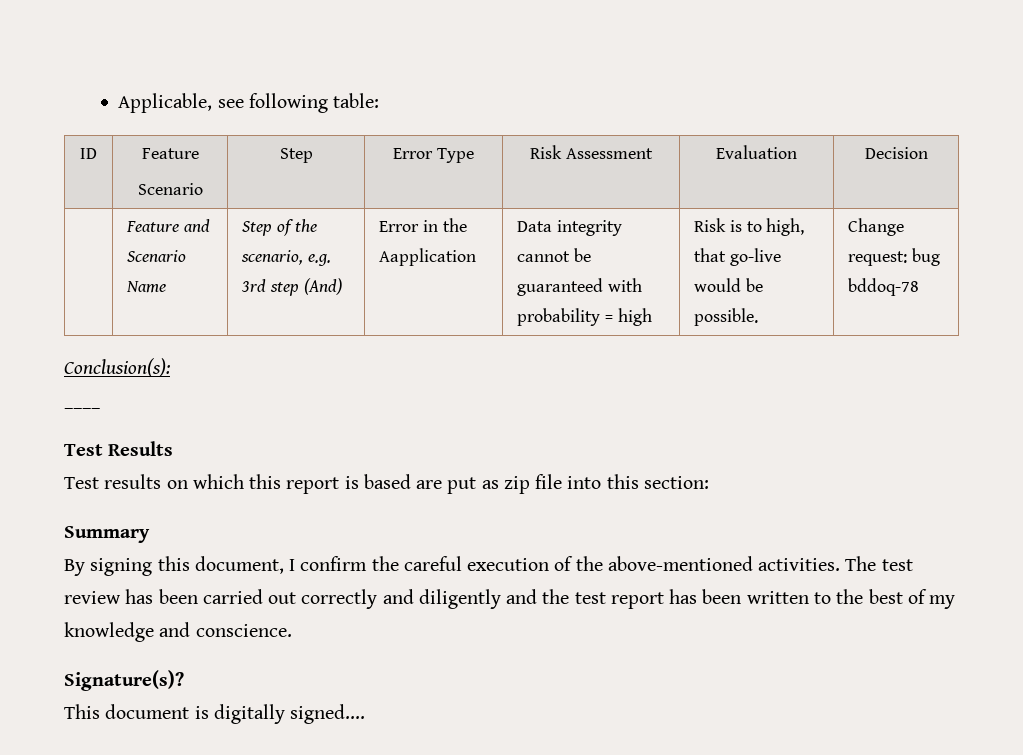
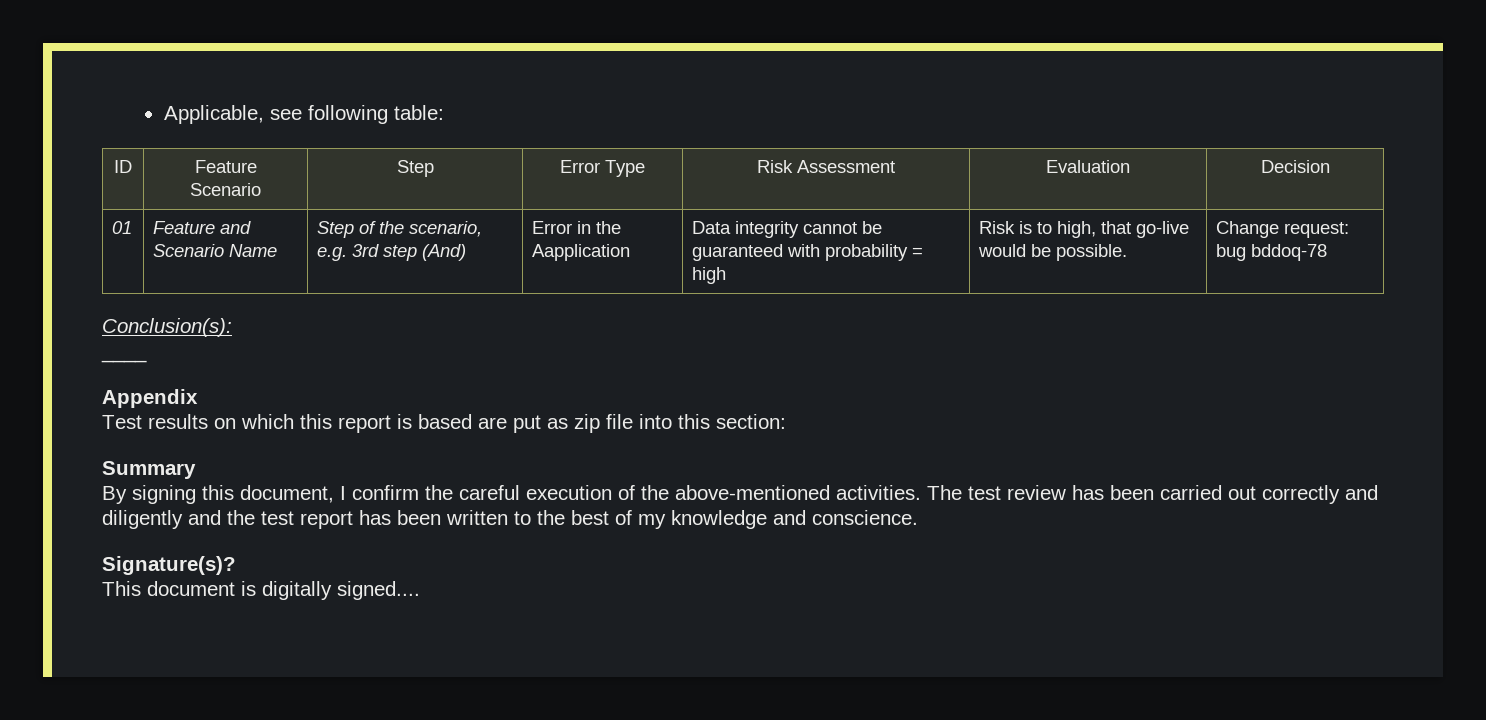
(928, 153) none -> [112,221,133,234] 01
[64,441,174,456] Test Results -> [102,389,198,408] Appendix

